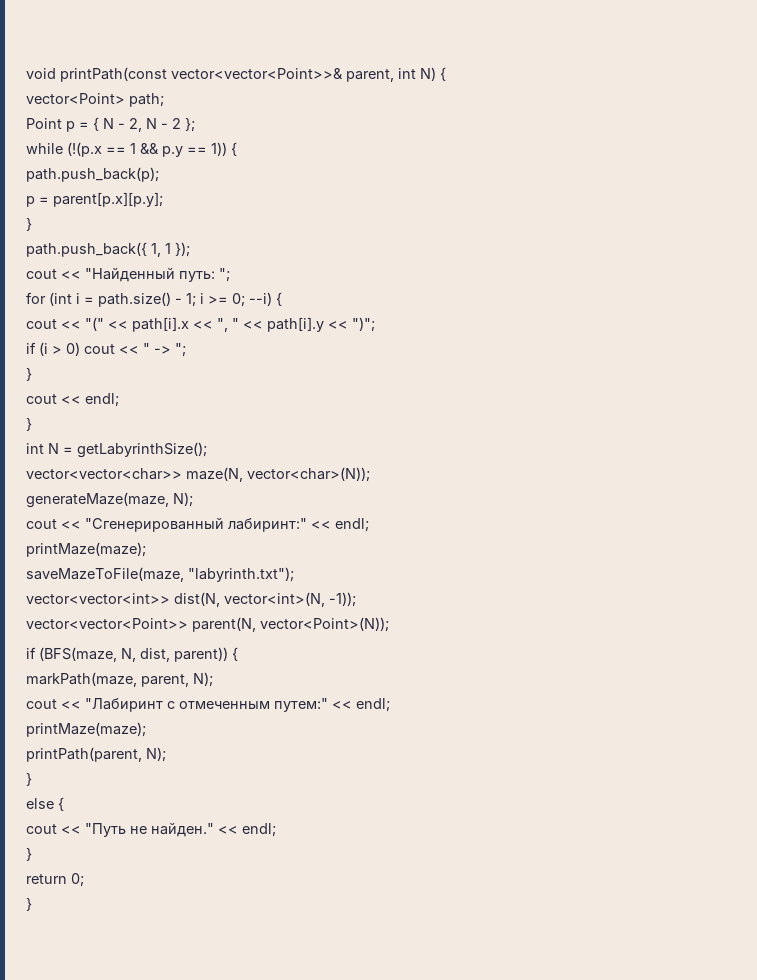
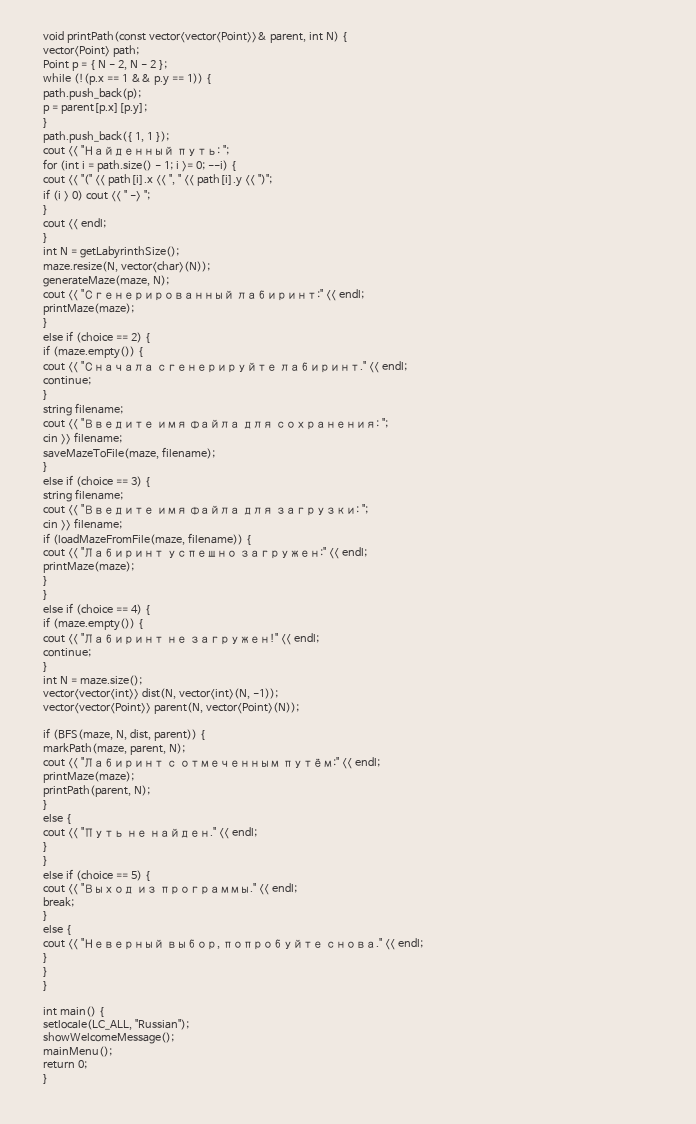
[26,467,243,482] vector<vector<char>> maze(N, -> [43,261,118,272] maze.resize(N,
[26,567,294,582] saveMazeToFile(maze, "labyrinth.txt"); -> [43,318,48,328] [43,331,150,343] [43,345,143,359] [43,361,407,373] [43,376,91,385] [43,390,48,400] [43,403,123,416] [43,418,388,430] [43,432,122,445] [43,447,215,459] [43,462,48,472] [43,475,150,487] [43,489,123,502] [43,504,368,516] [43,518,122,531] [43,533,251,545] [43,547,367,559] [43,561,134,573] [43,576,48,586] [43,590,48,600] [43,603,150,615] [43,617,143,631] [43,633,319,645] [43,648,91,657] [43,662,48,672] [43,675,142,686] } // else if (choice == 2) { // if (maze.empty()) { // cout << "Сначала сгенерируйте лабиринт." << endl; // continue; // } // string filename; // cout << "Введите имя файла для сохранения: "; // cin >> filename; // saveMazeToFile(maze, filename); // } // else if (choice == 3) { // string filename; // cout << "Введите имя файла для загрузки: "; // cin >> filename; // if (loadMazeFromFile(maze, filename)) { // cout << "Лабиринт успешно загружен:" << endl; // printMaze(maze); // } // } // else if (choice == 4) { // if (maze.empty()) { // cout << "Лабиринт не загружен!" << endl; // continue; // } // int N = maze.size();
[274,698,328,712] путем:" -> [282,757,339,768] путём:"
(32, 854) none -> [43,856,48,866] [43,869,150,881] [43,883,297,895] [43,897,74,907] [43,911,48,921] [43,925,71,935] [43,938,423,950] [43,953,48,963] [43,967,48,977] [43,981,48,991] [43,1006,104,1017] [43,1019,189,1030] [43,1032,174,1044] [43,1046,112,1057] // } // else if (choice == 5) { // cout << "Выход из программы." << endl; // break; // } // else { // cout << "Неверный выбор, попробуйте снова." << endl; // } // } // } // int main() { // setlocale(LC_ALL, "Russian"); // showWelcomeMessage(); // mainMenu();

